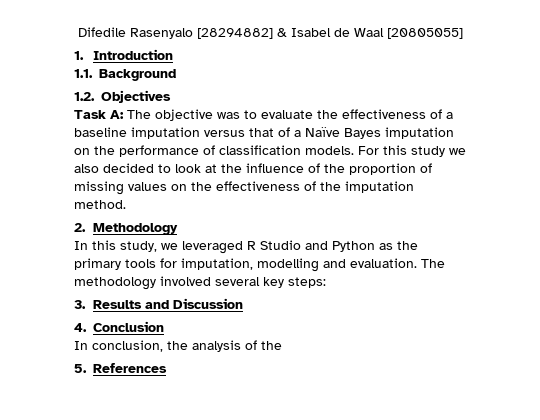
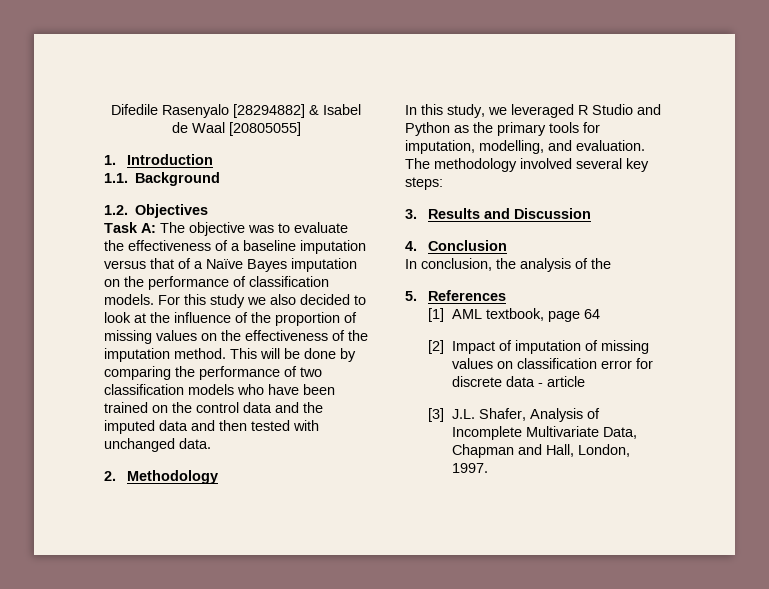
(126, 204) none -> [230,348,356,362] [104,366,322,380] [104,384,335,395] [104,402,323,413] [104,420,319,434] [104,438,211,452] This will be done by comparing the performance of two classification models who have been trained on the control data and the imputed data and then tested with unchanged data.
[257,258,319,272] modelling -> [479,140,544,154] modelling,
(168, 368) none -> [428,308,600,322] [428,340,649,354] [451,358,653,369] [451,376,585,387] [428,408,600,422] [451,426,637,440] [451,444,630,458] [451,463,488,473] // [1] AML textbook, page 64 // [2] Impact of imputation of missing values on classification error for discrete data - article // [3] J.L. Shafer, Analysis of Incomplete Multivariate Data, Chapman and Hall, London, 1997.

